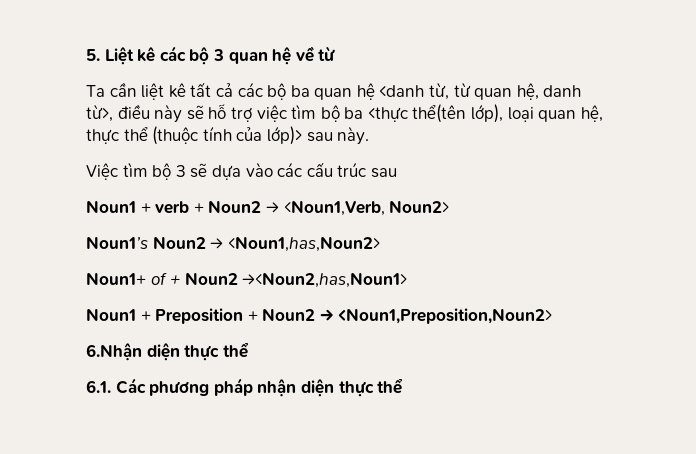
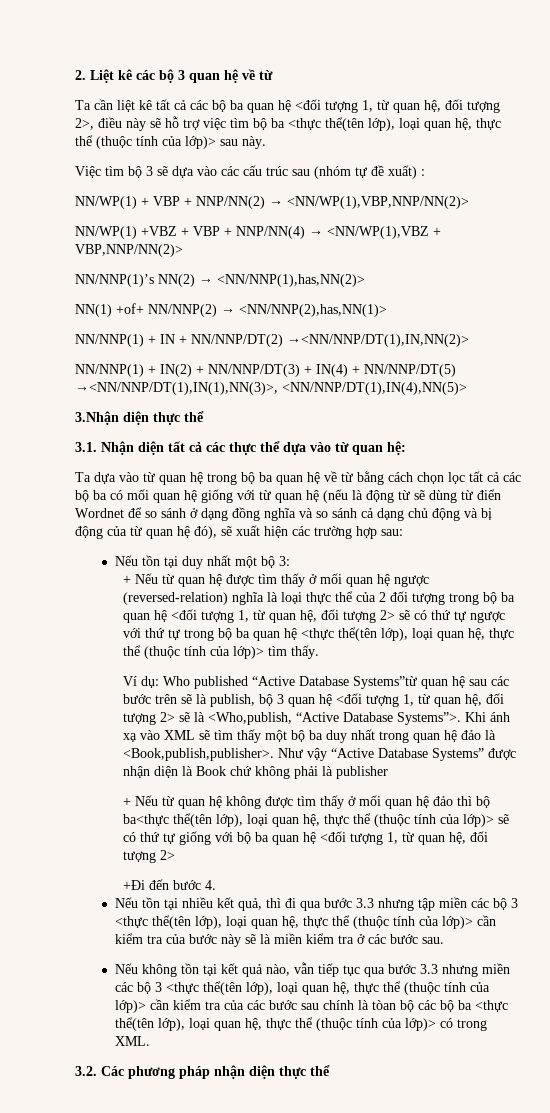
[86,49,100,61] 5. -> [75,70,86,80] 2.
[379,82,582,100] [86,104,113,122] <danh từ, từ quan hệ, danh từ>, -> [295,99,500,113] [75,118,94,130] <đối tượng 1, từ quan hệ, đối tượng 2>,
[86,200,450,216] [86,236,380,252] [86,272,408,288] [86,308,552,324] [86,343,249,361] [86,380,111,393] // Noun1 + verb + Noun2 → <Noun1,Verb, Noun2> // Noun1’s Noun2 → <Noun1,has,Noun2> // Noun1+ of + Noun2 →<Noun2,has,Noun1> // Noun1 + Preposition + Noun2 → <Noun1,Preposition,Noun2> // 6.Nhận diện thực thể // 6.1. -> [314,165,425,179] [75,196,469,209] [75,226,441,239] [75,244,183,257] [75,274,365,287] [75,303,387,317] [75,334,469,347] [75,364,456,377] [75,382,467,395] [75,411,204,425] [75,441,406,455] [75,471,521,485] [75,489,501,503] [75,507,492,521] [75,525,403,539] [114,555,290,569] [123,573,430,587] [123,591,516,605] [123,609,506,623] [123,627,515,641] [123,645,320,659] [123,676,510,689] [123,693,505,707] [123,712,511,725] [123,729,497,743] [123,748,517,761] [123,766,389,779] [123,795,491,809] [123,813,510,827] [123,831,489,845] [123,850,176,863] [123,879,217,890] [114,897,518,911] [114,915,496,929] [114,933,444,947] [114,962,510,977] [114,981,490,995] [114,999,508,1013] [114,1017,487,1031] [114,1036,150,1046] [75,1066,97,1076] (nhóm tự đề xuất) : // NN/WP(1) + VBP + NNP/NN(2) → <NN/WP(1),VBP,NNP/NN(2)> // NN/WP(1) +VBZ + VBP + NNP/NN(4) → <NN/WP(1),VBZ + VBP,NNP/NN(2)> // NN/NNP(1)’s NN(2) → <NN/NNP(1),has,NN(2)> // NN(1) +of+ NN/NNP(2) → <NN/NNP(2),has,NN(1)> // NN/NNP(1) + IN + NN/NNP/DT(2) →<NN/NNP/DT(1),IN,NN(2)> // NN/NNP(1) + IN(2) + NN/NNP/DT(3) + IN(4) + NN/NNP/DT(5) →<NN/NNP/DT(1),IN(1),NN(3)>, <NN/NNP/DT(1),IN(4),NN(5)> // 3.Nhận diện thực thể // 3.1. Nhận diện tất cả các thực thể dựa vào từ quan hệ: // Ta dựa vào từ quan hệ trong bộ ba quan hệ về từ bằng cách chọn lọc tất cả các bộ ba có mối quan hệ giống với từ quan hệ (nếu là động từ sẽ dùng từ điển Wordnet để so sánh ở dạng đồng nghĩa và so sánh cả dạng chủ động và bị động của từ quan hệ đó), sẽ xuất hiện các trường hợp sau: // Nếu tồn tại duy nhất một bộ 3: // + Nếu từ quan hệ được tìm thấy ở mối quan hệ ngược (reversed-relation) nghĩa là loại thực thể của 2 đối tượng trong bộ ba quan hệ <đối tượng 1, từ quan hệ, đối tượng 2> sẽ có thứ tự ngược với thứ tự trong bộ ba quan hệ <thực thể(tên lớp), loại quan hệ, thực thể (thuộc tính của lớp)> tìm thấy. // Ví dụ: Who published “Active Database Systems”từ quan hệ sau các bước trên sẽ là publish, bộ 3 quan hệ <đối tượng 1, từ quan hệ, đối tượng 2> sẽ là <Who,publish, “Active Database Systems”>. Khi ánh xạ vào XML sẽ tìm thấy một bộ ba duy nhất trong quan hệ đảo là <Book,publish,publisher>. Như vậy “Active Database Systems” được nhận diện là Book chứ không phải là publisher // + Nếu từ quan hệ không được tìm thấy ở mối quan hệ đảo thì bộ ba<thực thể(tên lớp), loại quan hệ, thực thể (thuộc tính của lớp)> sẽ có thứ tự giống với bộ ba quan hệ <đối tượng 1, từ quan hệ, đối tượng 2> // +Đi đến bước 4. // Nếu tồn tại nhiều kết quả, thì đi qua bước 3.3 nhưng tập miền các bộ 3 <thực thể(tên lớp), loại quan hệ, thực thể (thuộc tính của lớp)> cần kiểm tra của bước này sẽ là miền kiểm tra ở các bước sau. // Nếu không tồn tại kết quả nào, vẫn tiếp tục qua bước 3.3 nhưng miền các bộ 3 <thực thể(tên lớp), loại quan hệ, thực thể (thuộc tính của lớp)> cần kiểm tra của các bước sau chính là tòan bộ các bộ ba <thực thể(tên lớp), loại quan hệ, thực thể (thuộc tính của lớp)> có trong XML. // 3.2.

